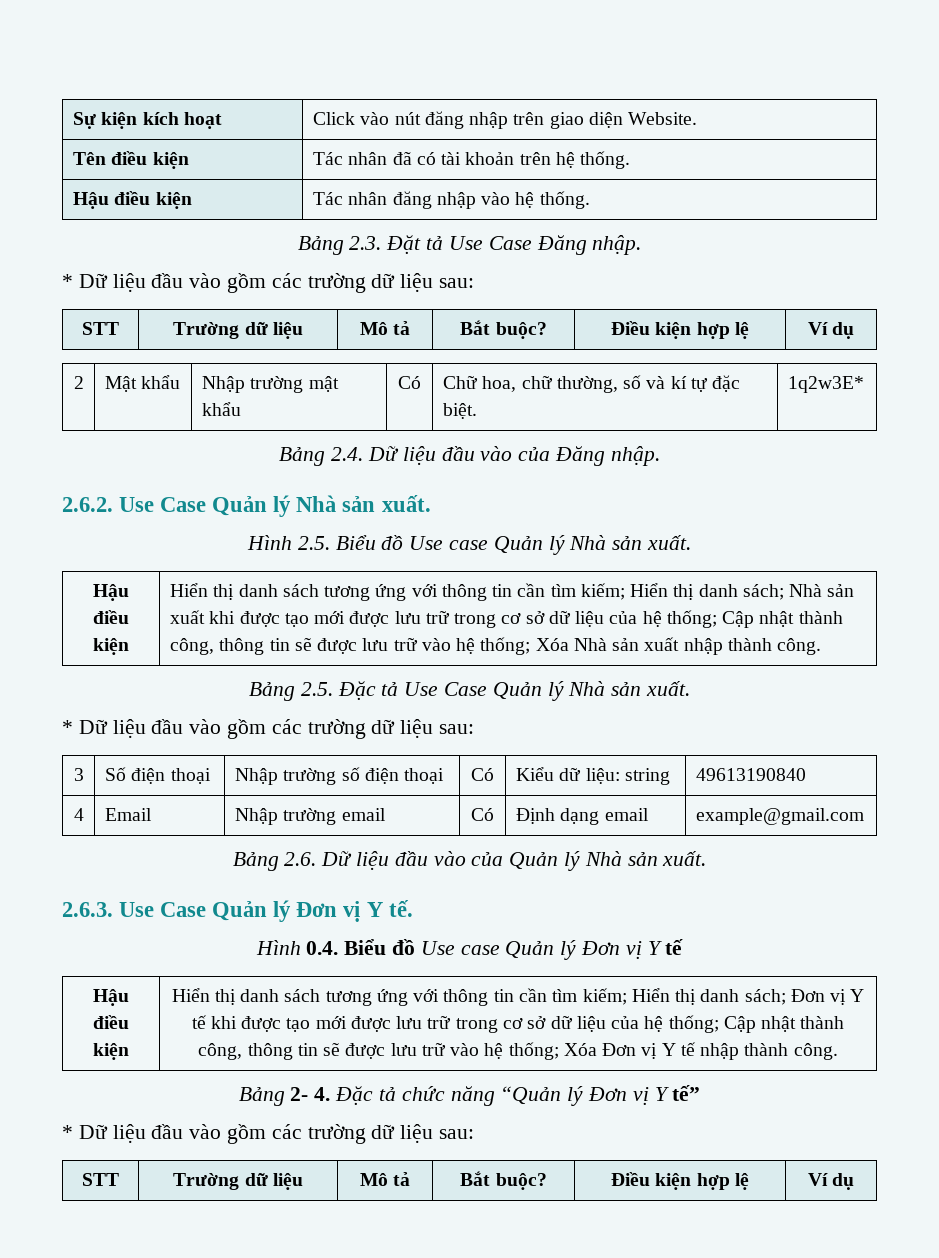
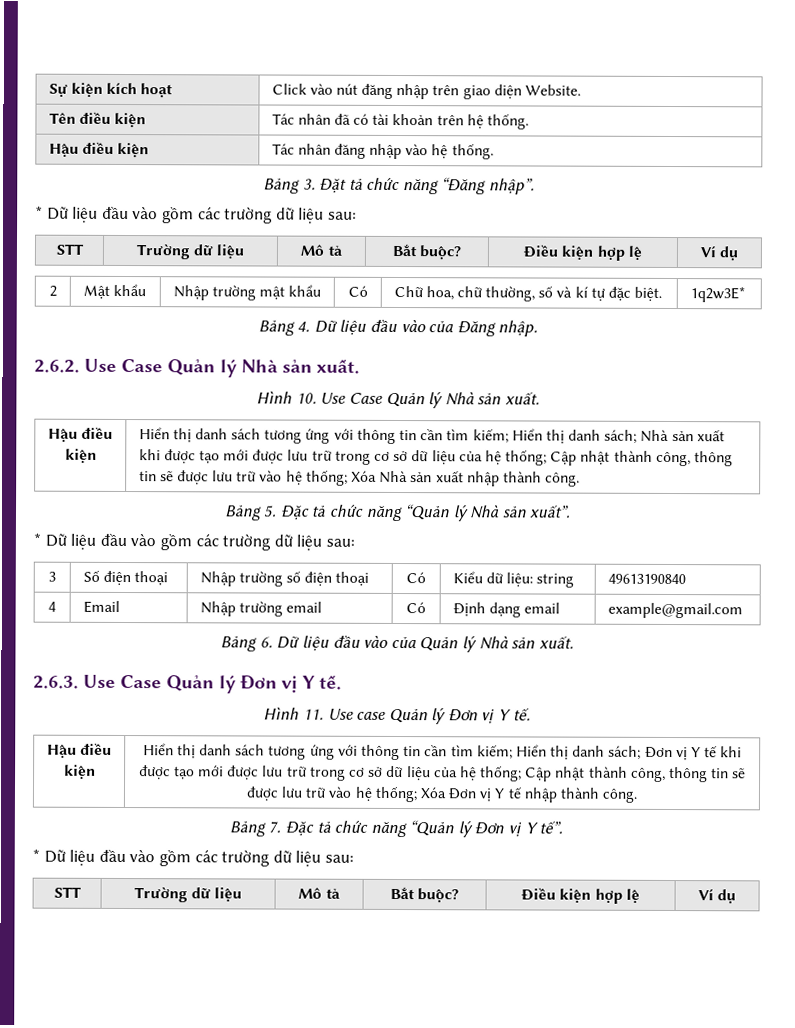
[349,236,382,250] 2.3. -> [302,178,316,190] 3.
[448,235,642,255] Use Case Đăng nhập. -> [366,177,536,195] chức năng “Đăng nhập”.
[331,447,364,461] 2.4. -> [297,321,311,332] 4.
[297,535,488,550] 2.5. Biểu đồ Use case -> [295,392,383,404] 10. Use Case
[300,681,691,701] 2.5. Đặc tả Use Case Quản lý Nhà sản xuất. -> [263,504,572,522] 5. Đặc tả chức năng “Quản lý Nhà sản xuất”.
[284,852,317,866] 2.6. -> [259,636,273,648] 6.
[306,939,415,955] 0.4. Biểu đồ -> [302,708,324,720] 11.
[665,939,684,955] tế -> [512,707,531,721] tế.
[290,1087,331,1101] 2- 4. -> [268,821,282,833] 7.
[672,1085,701,1101] tế” -> [539,820,564,834] tế”.

